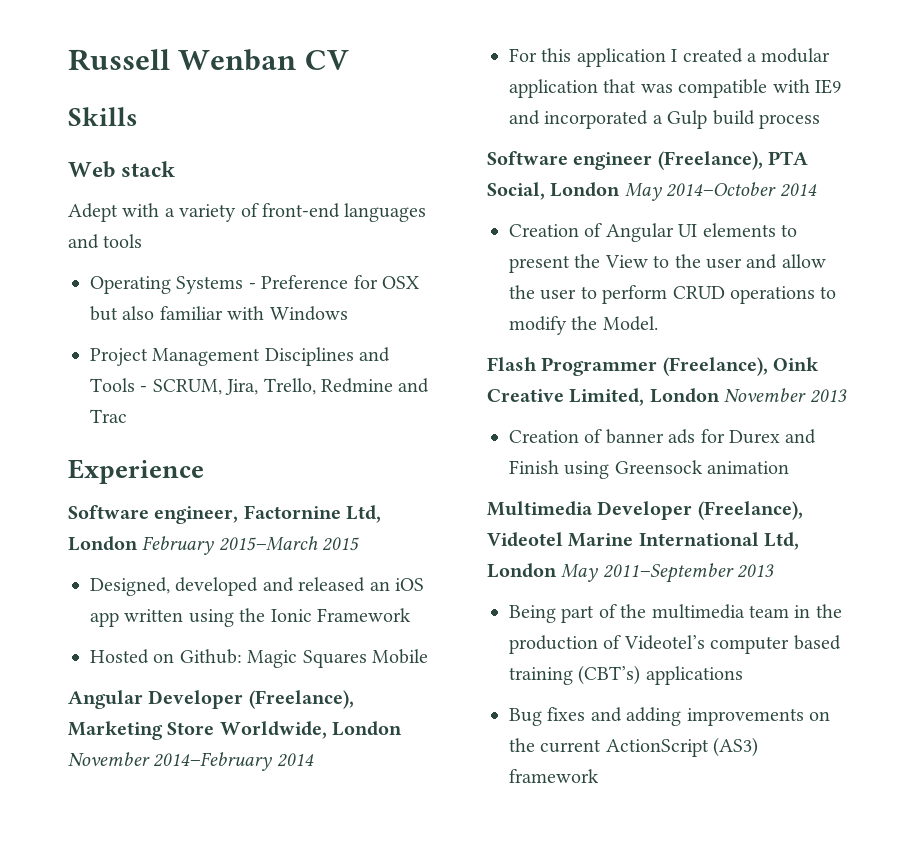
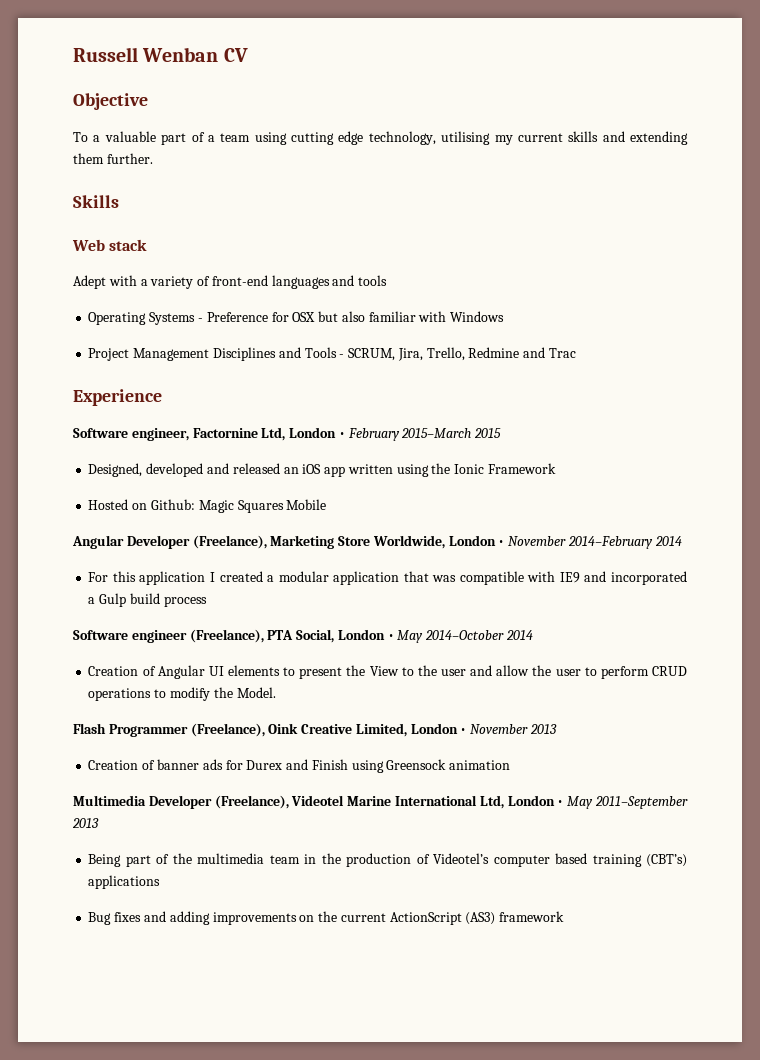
(349, 60) none -> [73,93,148,110] [73,131,688,145] [73,153,153,164] // Objective // To a valuable part of a team using cutting edge technology, utilising my current skills and extending them further.
(138, 543) none -> [338,432,345,438] •
(403, 728) none -> [498,540,505,546] •
(621, 189) none -> [387,634,394,640] •
(720, 395) none -> [460,728,467,734] •
(557, 570) none -> [557,800,564,806] •

